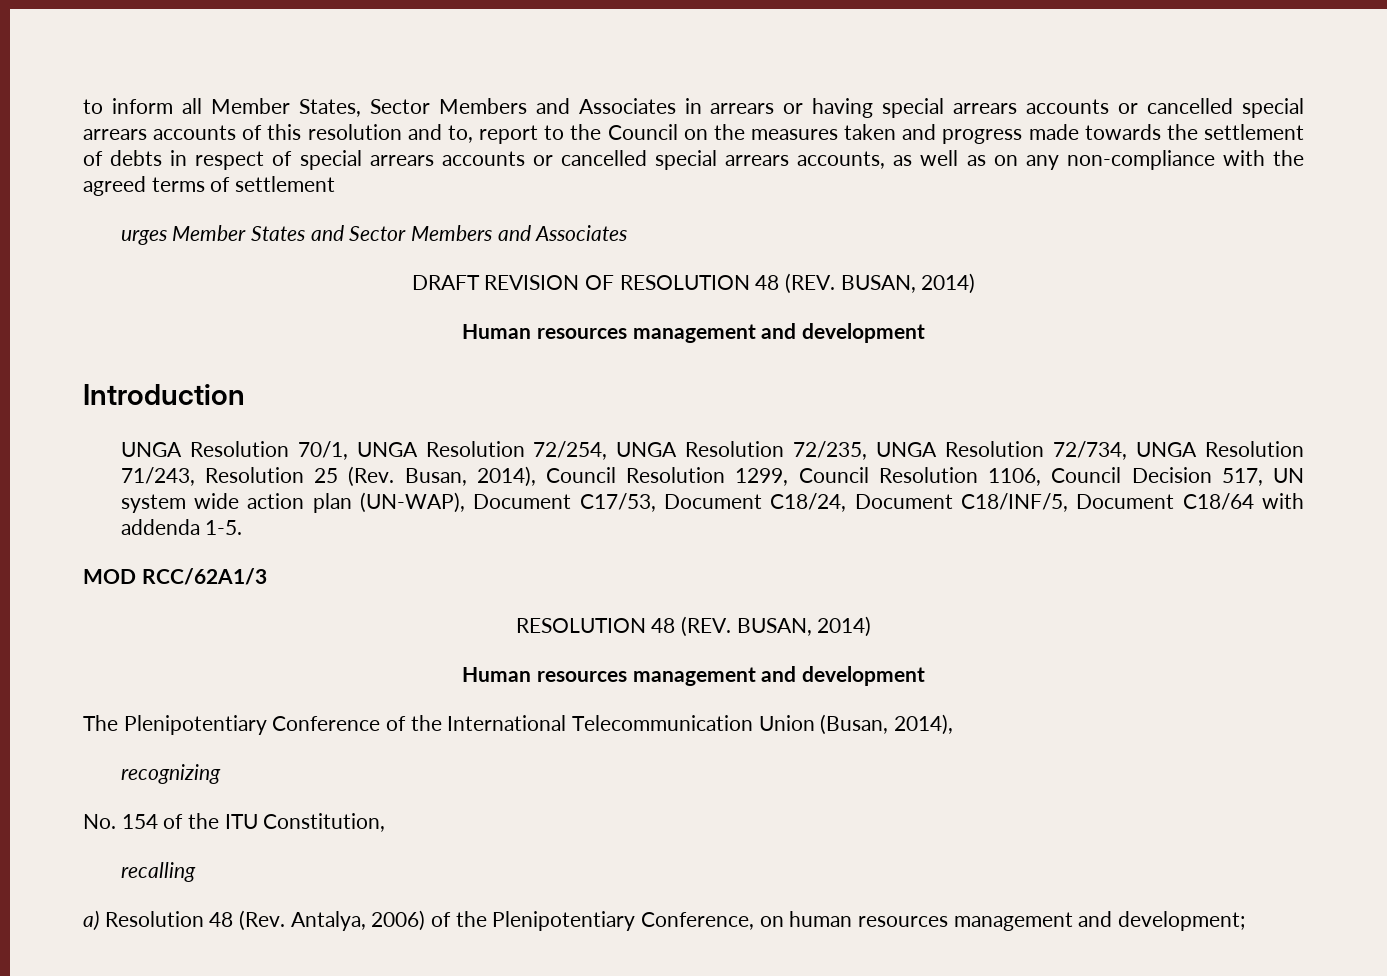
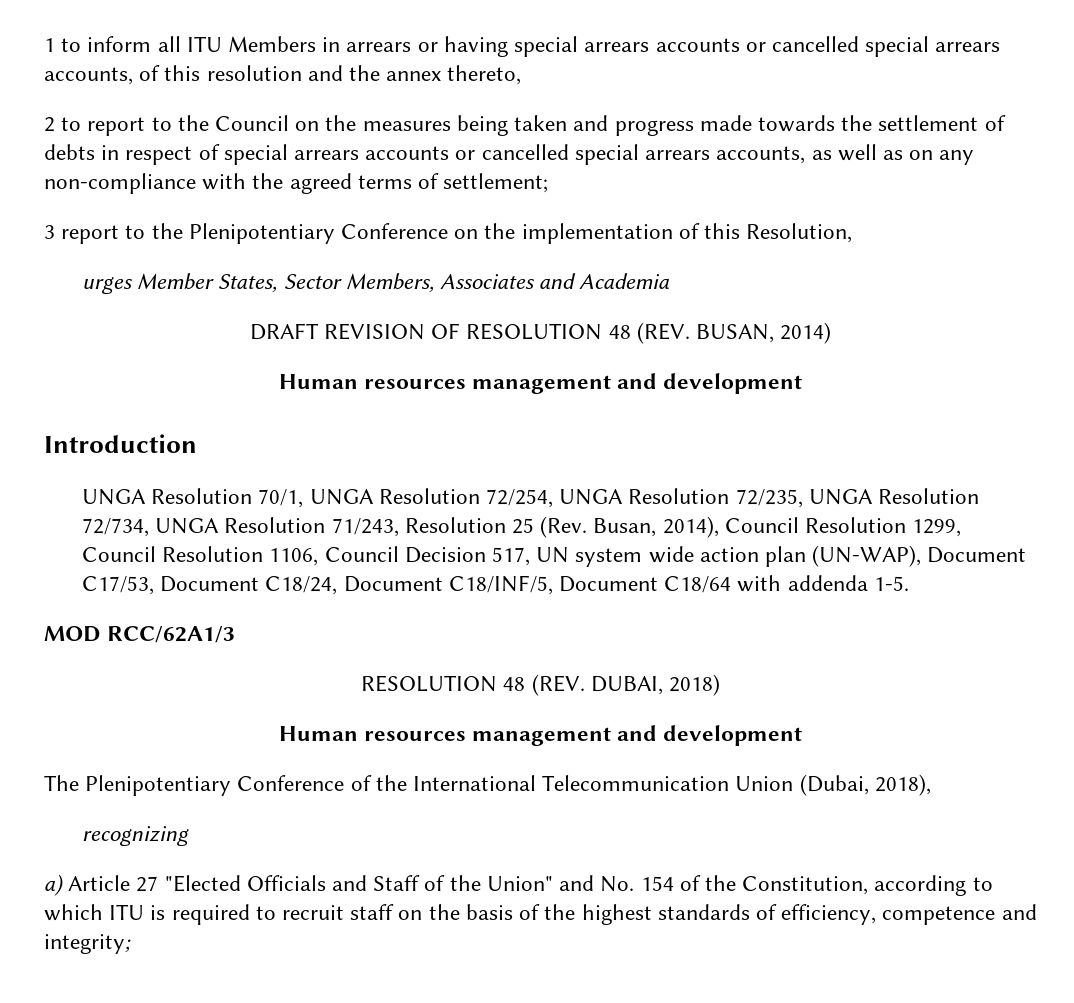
(83, 106) none -> [44,38,55,52] 1
[210,98,676,117] Member States, Sector Members and Associates -> [186,36,317,52] ITU Members
[153,125,237,140] accounts -> [44,67,133,85] accounts,
[447,125,473,143] to, -> [349,65,522,85] [44,117,82,132] the annex thereto, // 2 to
(838, 134) none -> [456,115,508,136] being
[235,176,336,192] [120,225,628,245] settlement // urges Member States and Sector Members and Associates -> [443,173,549,193] [44,223,853,244] [81,273,670,294] settlement; // 3 report to the Plenipotentiary Conference on the implementation of this Resolution, // urges Member States, Sector Members, Associates and Academia
[736,616,872,637] BUSAN, 2014) -> [590,674,720,696] DUBAI, 2018)
[820,714,954,735] (Busan, 2014), -> [799,774,931,796] (Dubai, 2018),
[83,813,386,832] [120,862,196,882] [83,910,1246,931] No. 154 of the ITU Constitution, // recalling // a) Resolution 48 (Rev. Antalya, 2006) of the Plenipotentiary Conference, on human resources management and development; -> [44,874,993,896] [44,904,1037,925] [44,934,131,954] a) Article 27 "Elected Officials and Staff of the Union" and No. 154 of the Constitution, according to which ITU is required to recruit staff on the basis of the highest standards of efficiency, competence and integrity;

